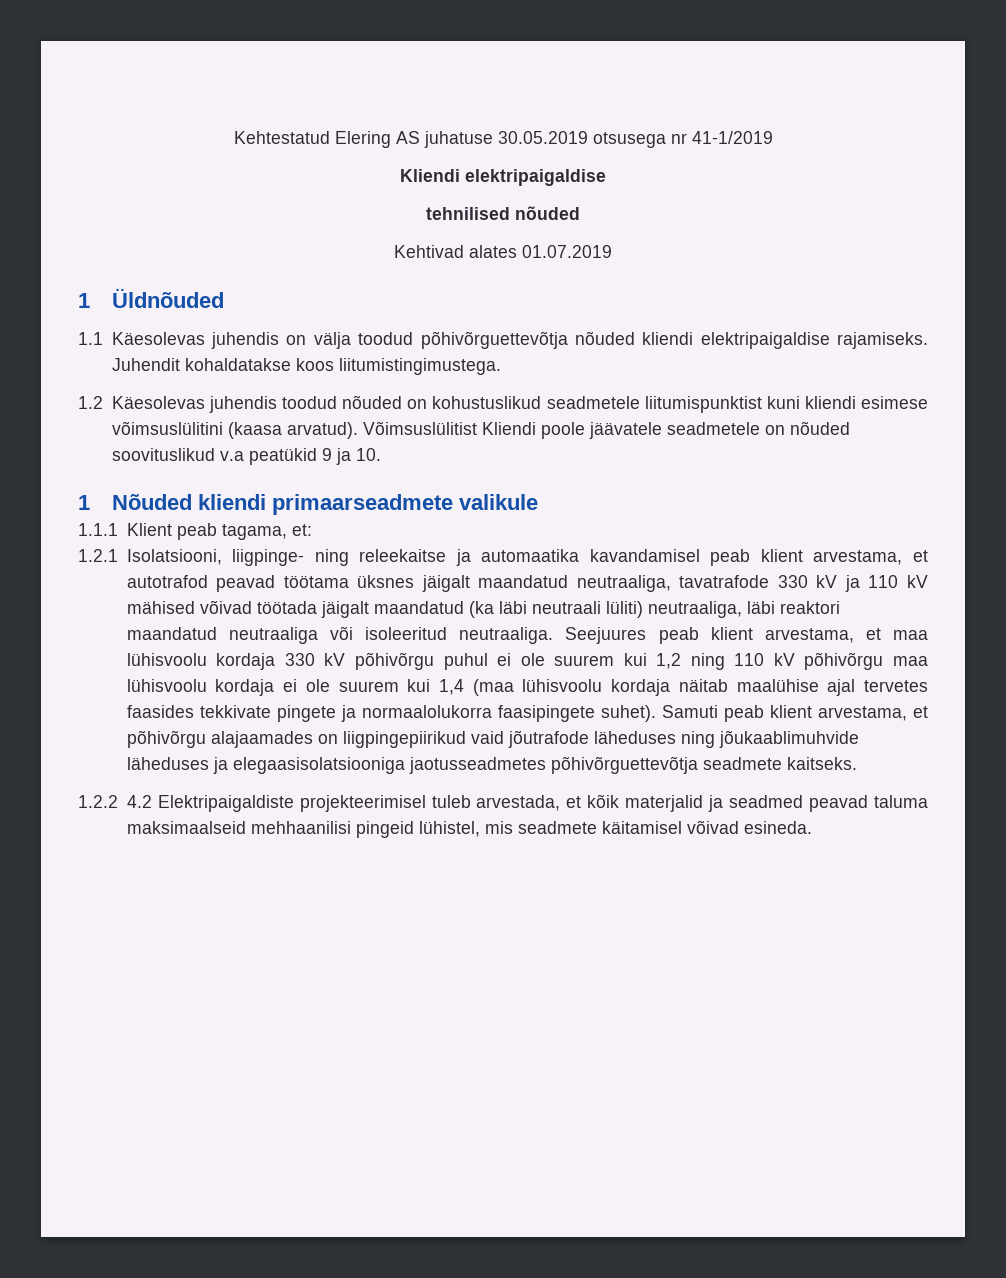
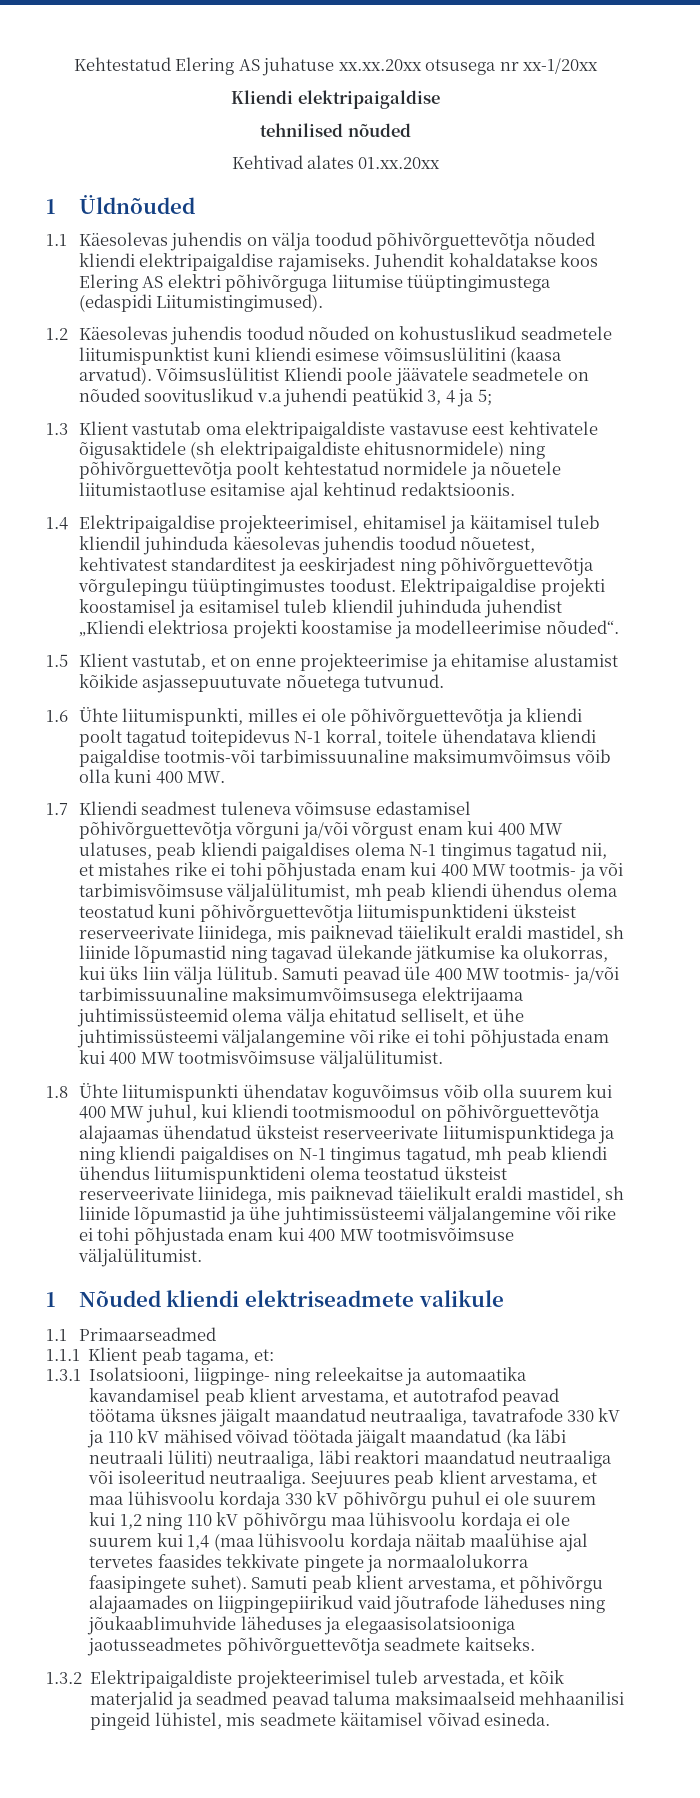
[497,131,588,144] 30.05.2019 -> [338,59,422,71] xx.xx.20xx
[691,131,773,144] 41-1/2019 -> [523,58,599,74] xx-1/20xx
[522,245,612,258] 01.07.2019 -> [358,157,441,169] 01.xx.20xx
[338,358,501,375] liitumistingimustega. -> [78,274,552,292] [78,294,324,312] Elering AS elektri põhivõrguga liitumise tüüptingimustega (edaspidi Liitumistingimused).
[248,448,381,465] peatükid 9 ja 10. -> [283,388,492,407] [46,421,598,439] [78,441,545,459] [78,461,562,480] [78,482,515,501] [46,515,601,534] [78,536,536,555] [78,557,595,576] [77,578,605,597] [78,599,562,618] [78,620,619,639] [46,653,618,672] [78,674,445,693] [46,707,583,727] [78,729,597,747] [78,749,611,767] [78,769,226,784] [46,801,471,815] [78,821,564,840] [78,842,607,860] [78,862,624,881] [78,883,618,902] [78,904,576,923] [78,925,625,943] [78,945,609,964] [78,966,619,985] [78,987,524,1006] [76,1008,524,1027] [76,1029,610,1048] [78,1050,443,1069] [46,1083,613,1102] [78,1104,601,1123] [78,1125,616,1144] [78,1146,608,1164] [78,1166,507,1184] [78,1186,625,1204] [78,1206,617,1225] [78,1227,515,1246] [77,1248,202,1267] juhendi peatükid 3, 4 ja 5; // 1.3 Klient vastutab oma elektripaigaldiste vastavuse eest kehtivatele õigusaktidele (sh elektripaigaldiste ehitusnormidele) ning põhivõrguettevõtja poolt kehtestatud normidele ja nõuetele liitumistaotluse esitamise ajal kehtinud redaktsioonis. // 1.4 Elektripaigaldise projekteerimisel, ehitamisel ja käitamisel tuleb kliendil juhinduda käesolevas juhendis toodud nõuetest, kehtivatest standarditest ja eeskirjadest ning põhivõrguettevõtja võrgulepingu tüüptingimustes toodust. Elektripaigaldise projekti koostamisel ja esitamisel tuleb kliendil juhinduda juhendist „Kliendi elektriosa projekti koostamise ja modelleerimise nõuded“. // 1.5 Klient vastutab, et on enne projekteerimise ja ehitamise alustamist kõikide asjassepuutuvate nõuetega tutvunud. // 1.6 Ühte liitumispunkti, milles ei ole põhivõrguettevõtja ja kliendi poolt tagatud toitepidevus N-1 korral, toitele ühendatava kliendi paigaldise tootmis-või tarbimissuunaline maksimumvõimsus võib olla kuni 400 MW. // 1.7 Kliendi seadmest tuleneva võimsuse edastamisel põhivõrguettevõtja võrguni ja/või võrgust enam kui 400 MW ulatuses, peab kliendi paigaldises olema N-1 tingimus tagatud nii, et mistahes rike ei tohi põhjustada enam kui 400 MW tootmis- ja või tarbimisvõimsuse väljalülitumist, mh peab kliendi ühendus olema teostatud kuni põhivõrguettevõtja liitumispunktideni üksteist reserveerivate liinidega, mis paiknevad täielikult eraldi mastidel, sh liinide lõpumastid ning tagavad ülekande jätkumise ka olukorras, kui üks liin välja lülitub. Samuti peavad üle 400 MW tootmis- ja/või tarbimissuunaline maksimumvõimsusega elektrijaama juhtimissüsteemid olema välja ehitatud selliselt, et ühe juhtimissüsteemi väljalangemine või rike ei tohi põhjustada enam kui 400 MW tootmisvõimsuse väljalülitumist. // 1.8 Ühte liitumispunkti ühendatav koguvõimsus võib olla suurem kui 400 MW juhul, kui kliendi tootmismoodul on põhivõrguettevõtja alajaamas ühendatud üksteist reserveerivate liitumispunktidega ja ning kliendi paigaldises on N-1 tingimus tagatud, mh peab kliendi ühendus liitumispunktideni olema teostatud üksteist reserveerivate liinidega, mis paiknevad täielikult eraldi mastidel, sh liinide lõpumastid ja ühe juhtimissüsteemi väljalangemine või rike ei tohi põhjustada enam kui 400 MW tootmisvõimsuse väljalülitumist.
[271,494,453,515] primaarseadmete -> [244,1290,414,1307] elektriseadmete
(538, 502) none -> [46,1327,216,1341] // 1.1 Primaarseadmed
[78,549,118,562] 1.2.1 -> [46,1369,81,1381] 1.3.1
[78,795,152,808] 1.2.2 4.2 -> [46,1672,82,1684] 1.3.2

